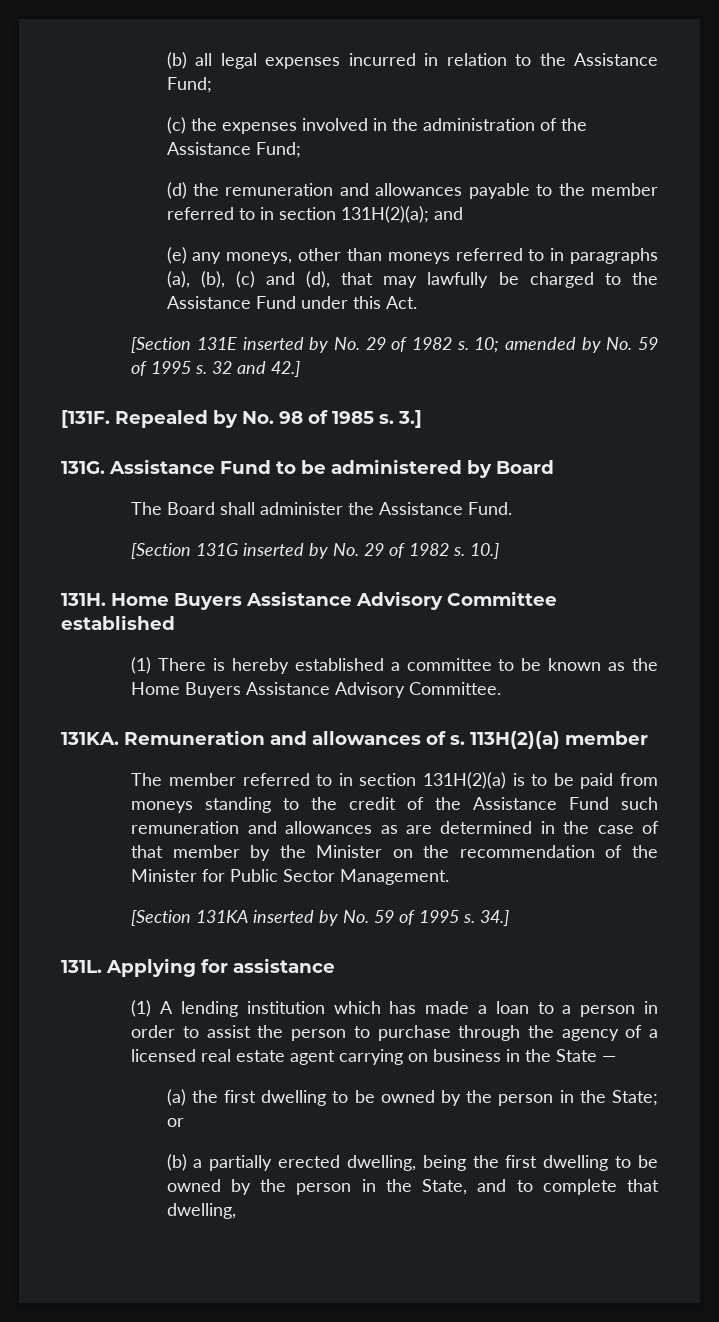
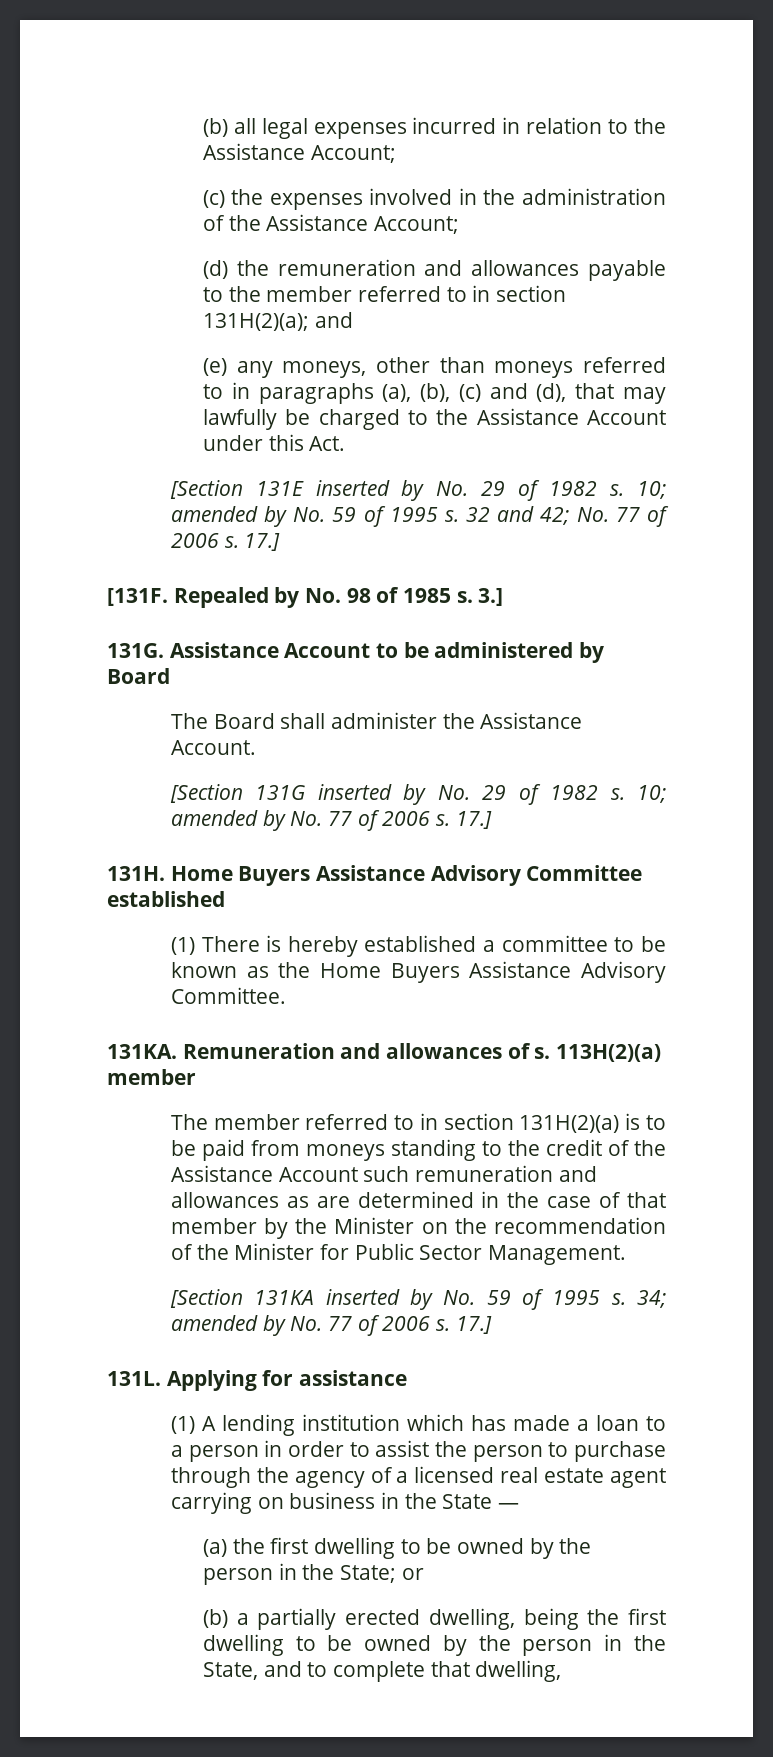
[166,77,212,93] Fund; -> [310,145,396,163] Account;
[255,142,301,158] Fund; -> [373,216,459,234] Account;
[255,296,296,309] Fund -> [587,410,666,425] Account
[271,361,301,377] 42.] -> [540,506,669,527] [170,533,281,551] 42; No. 77 of 2006 s. 17.]
[220,460,271,474] Fund -> [284,643,371,658] Account
[468,502,513,515] Fund. -> [170,740,256,755] Account.
[470,543,500,559] 10.] -> [637,785,667,803] [170,810,492,831] 10; amended by No. 77 of 2006 s. 17.]
[569,797,610,810] Fund -> [278,1167,358,1182] Account
[480,910,510,926] 34.] -> [636,1290,666,1308] [170,1315,492,1336] 34; amended by No. 77 of 2006 s. 17.]

